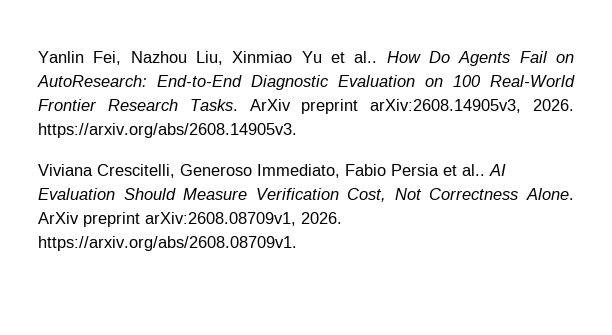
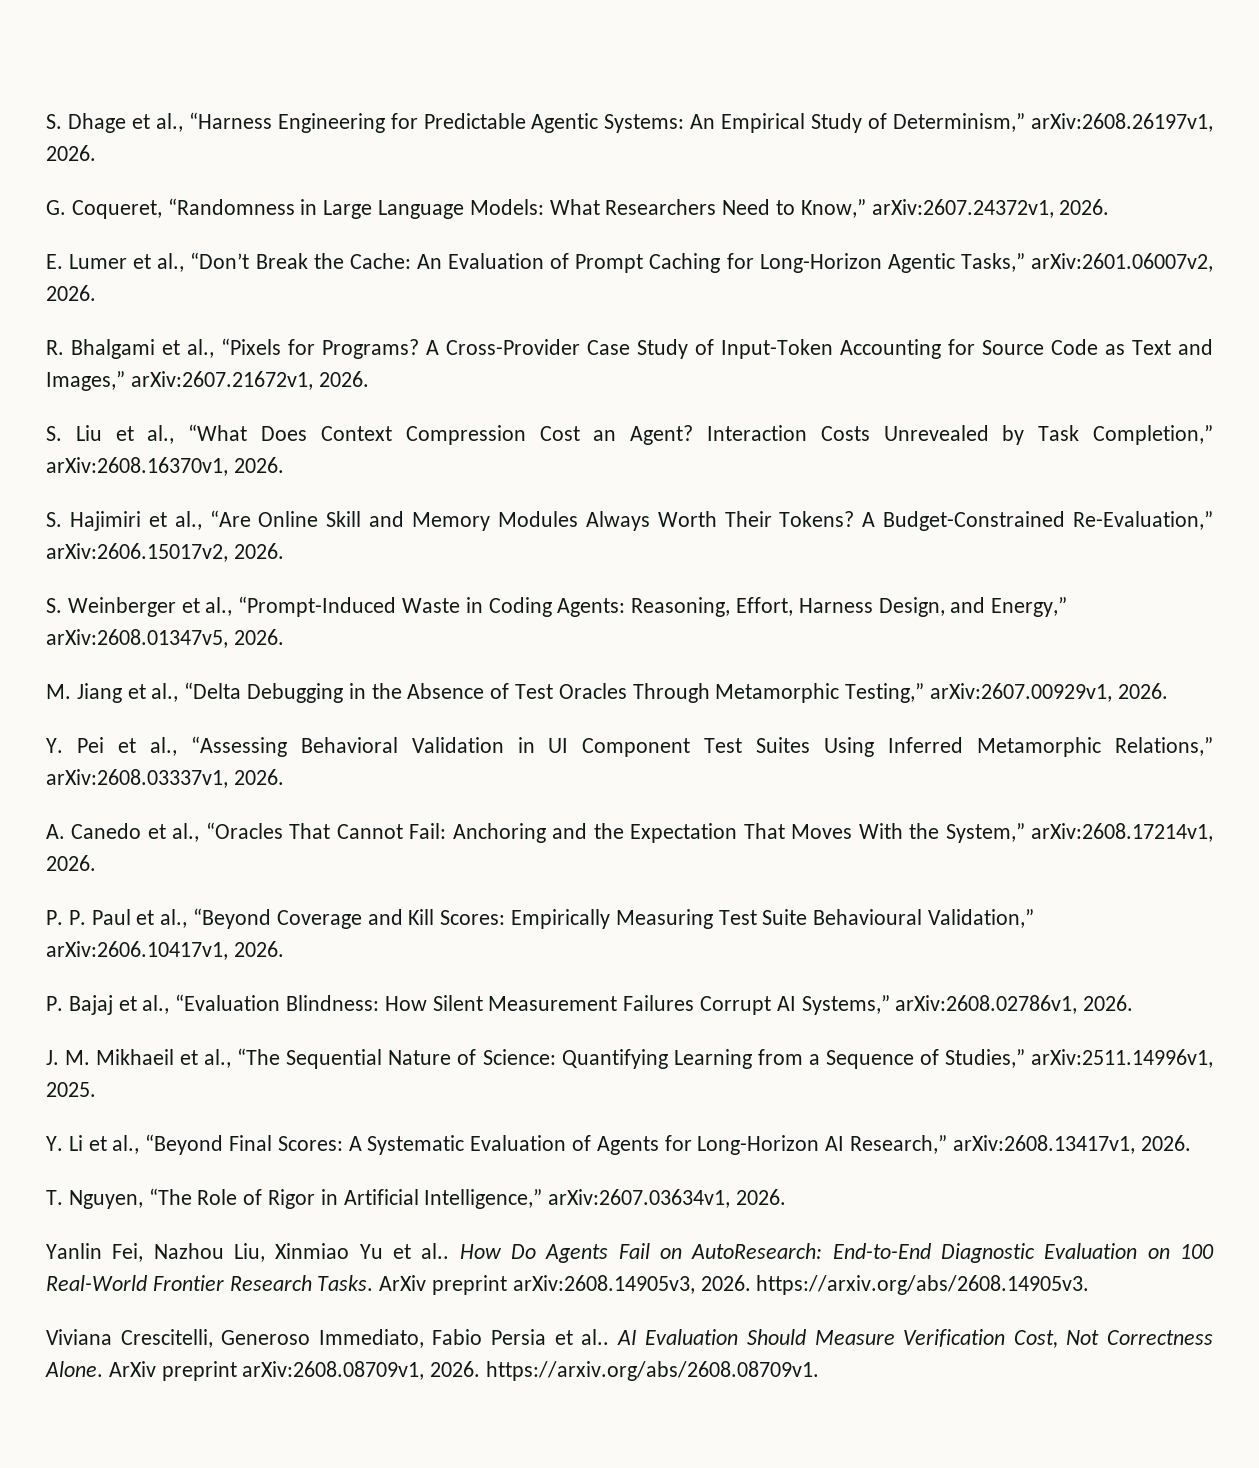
(38, 57) none -> [46,112,1213,133] [46,145,96,161] [46,198,1110,219] [46,252,1213,273] [46,285,96,301] [46,338,1213,359] [46,371,369,391] [46,424,1213,445] [46,457,284,476] [46,510,1213,531] [46,543,284,562] [46,596,1068,617] [46,629,284,648] [46,682,1168,703] [46,736,1213,757] [46,769,284,788] [46,822,1214,843] [46,855,96,871] [46,908,1035,929] [46,941,284,960] [46,994,1134,1015] [46,1048,1213,1069] [46,1082,96,1097] [46,1134,1191,1155] [46,1188,787,1209] S. Dhage et al., “Harness Engineering for Predictable Agentic Systems: An Empirical Study of Determinism,” arXiv:2608.26197v1, 2026. // G. Coqueret, “Randomness in Large Language Models: What Researchers Need to Know,” arXiv:2607.24372v1, 2026. // E. Lumer et al., “Don’t Break the Cache: An Evaluation of Prompt Caching for Long-Horizon Agentic Tasks,” arXiv:2601.06007v2, 2026. // R. Bhalgami et al., “Pixels for Programs? A Cross-Provider Case Study of Input-Token Accounting for Source Code as Text and Images,” arXiv:2607.21672v1, 2026. // S. Liu et al., “What Does Context Compression Cost an Agent? Interaction Costs Unrevealed by Task Completion,” arXiv:2608.16370v1, 2026. // S. Hajimiri et al., “Are Online Skill and Memory Modules Always Worth Their Tokens? A Budget-Constrained Re-Evaluation,” arXiv:2606.15017v2, 2026. // S. Weinberger et al., “Prompt-Induced Waste in Coding Agents: Reasoning, Effort, Harness Design, and Energy,” arXiv:2608.01347v5, 2026. // M. Jiang et al., “Delta Debugging in the Absence of Test Oracles Through Metamorphic Testing,” arXiv:2607.00929v1, 2026. // Y. Pei et al., “Assessing Behavioral Validation in UI Component Test Suites Using Inferred Metamorphic Relations,” arXiv:2608.03337v1, 2026. // A. Canedo et al., “Oracles That Cannot Fail: Anchoring and the Expectation That Moves With the System,” arXiv:2608.17214v1, 2026. // P. P. Paul et al., “Beyond Coverage and Kill Scores: Empirically Measuring Test Suite Behavioural Validation,” arXiv:2606.10417v1, 2026. // P. Bajaj et al., “Evaluation Blindness: How Silent Measurement Failures Corrupt AI Systems,” arXiv:2608.02786v1, 2026. // J. M. Mikhaeil et al., “The Sequential Nature of Science: Quantifying Learning from a Sequence of Studies,” arXiv:2511.14996v1, 2025. // Y. Li et al., “Beyond Final Scores: A Systematic Evaluation of Agents for Long-Horizon AI Research,” arXiv:2608.13417v1, 2026. // T. Nguyen, “The Role of Rigor in Artificial Intelligence,” arXiv:2607.03634v1, 2026. //

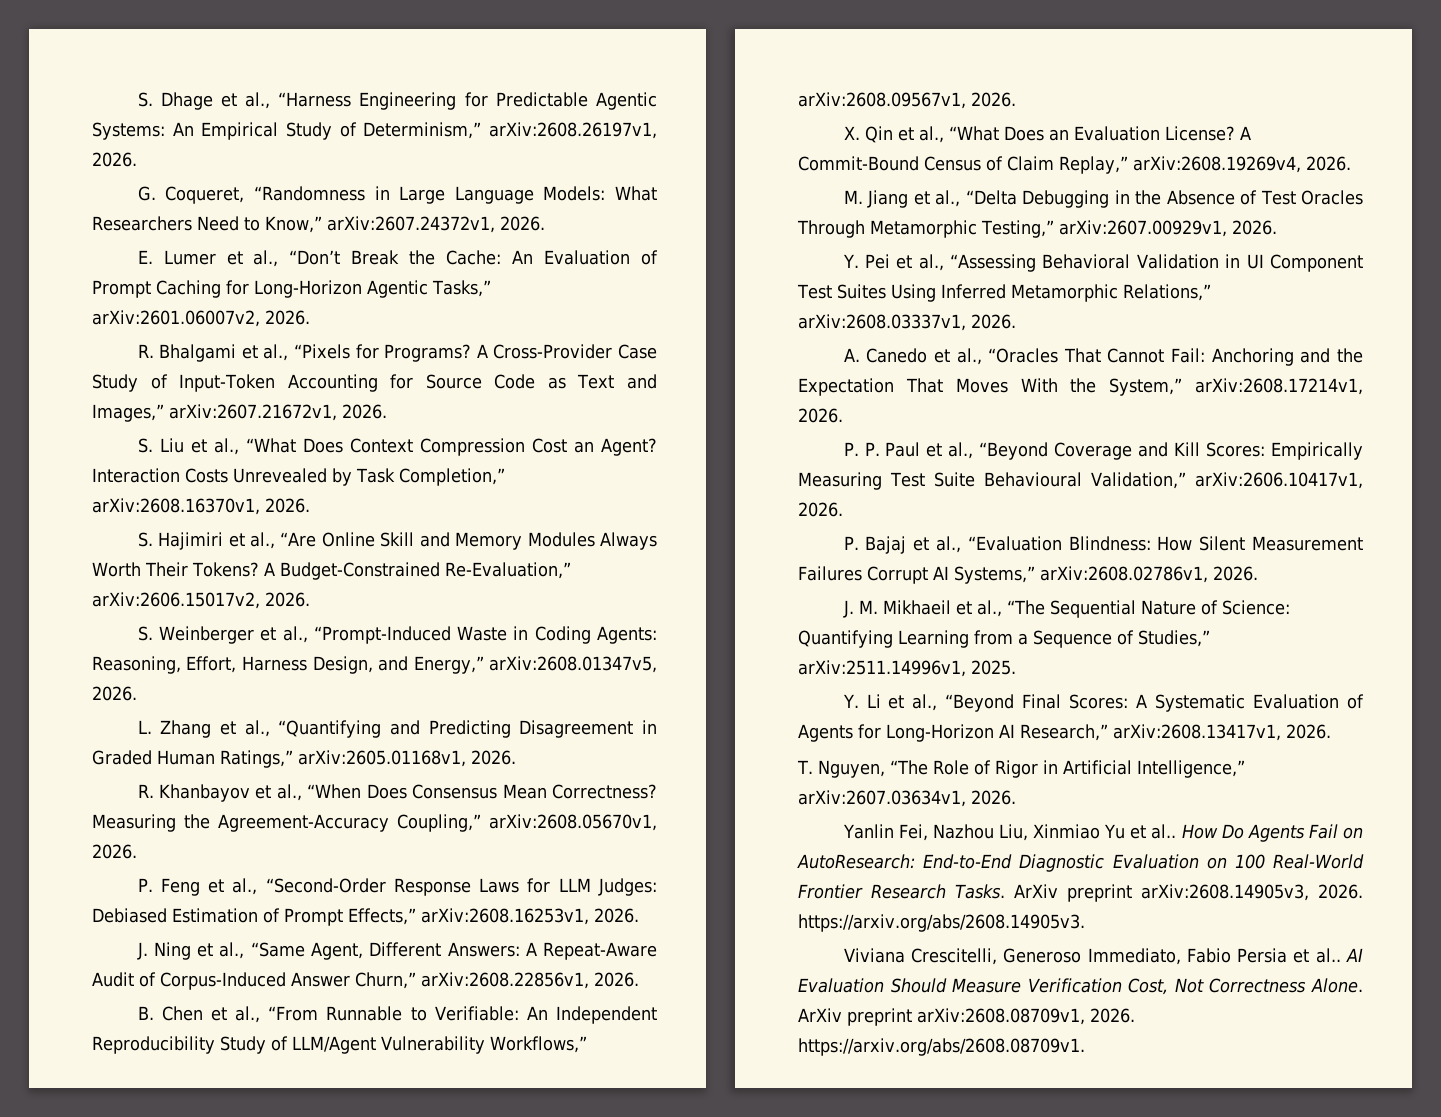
(284, 637) none -> [137,720,657,738] [92,750,516,768] [137,784,657,802] [92,814,658,832] [92,844,137,859] [137,878,657,896] [92,908,639,926] [136,942,658,960] [92,972,639,990] [137,1006,657,1024] [92,1036,587,1054] [798,92,1016,109] [843,126,1251,143] [798,156,1351,174] // L. Zhang et al., “Quantifying and Predicting Disagreement in Graded Human Ratings,” arXiv:2605.01168v1, 2026. // R. Khanbayov et al., “When Does Consensus Mean Correctness? Measuring the Agreement-Accuracy Coupling,” arXiv:2608.05670v1, 2026. // P. Feng et al., “Second-Order Response Laws for LLM Judges: Debiased Estimation of Prompt Effects,” arXiv:2608.16253v1, 2026. // J. Ning et al., “Same Agent, Different Answers: A Repeat-Aware Audit of Corpus-Induced Answer Churn,” arXiv:2608.22856v1, 2026. // B. Chen et al., “From Runnable to Verifiable: An Independent Reproducibility Study of LLM/Agent Vulnerability Workflows,” arXiv:2608.09567v1, 2026. // X. Qin et al., “What Does an Evaluation License? A Commit-Bound Census of Claim Replay,” arXiv:2608.19269v4, 2026.

